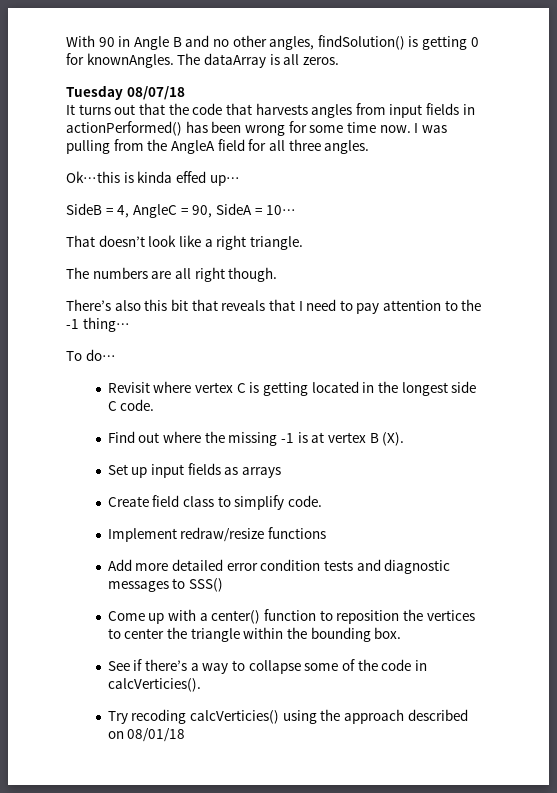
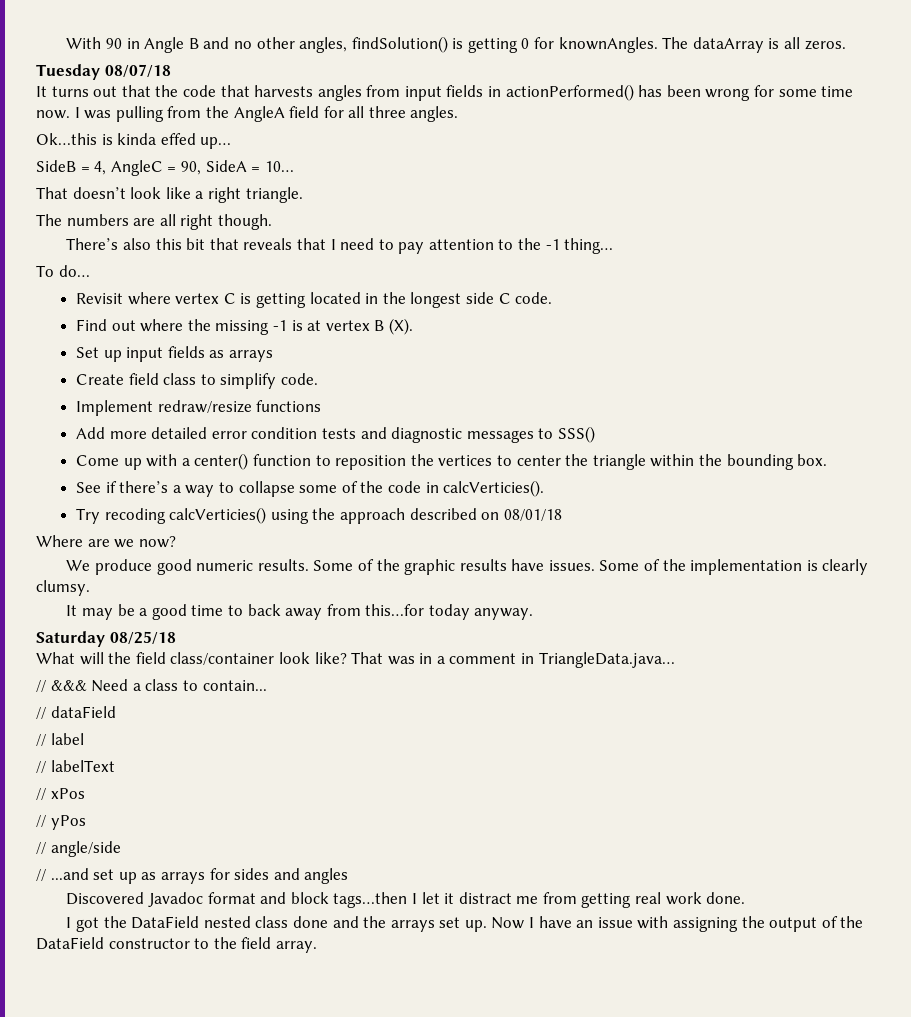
(186, 735) none -> [36,535,176,548] [66,559,869,575] [36,580,90,596] [66,604,534,620] [36,631,176,647] [36,652,675,668] [36,679,267,692] [36,706,116,719] [36,733,84,746] [36,760,115,773] [36,788,85,800] [36,815,86,830] [36,841,121,857] [36,868,349,884] [66,892,746,908] [66,916,864,932] [36,937,317,953] // Where are we now? // We produce good numeric results. Some of the graphic results have issues. Some of the implementation is clearly clumsy. // It may be a good time to back away from this…for today anyway. // Saturday 08/25/18 // What will the field class/container look like? That was in a comment in TriangleData.java… // // &&& Need a class to contain... // // dataField // // label // // labelText // // xPos // // yPos // // angle/side // // ...and set up as arrays for sides and angles // Discovered Javadoc format and block tags…then I let it distract me from getting real work done. // I got the DataField nested class done and the arrays set up. Now I have an issue with assigning the output of the DataField constructor to the field array.

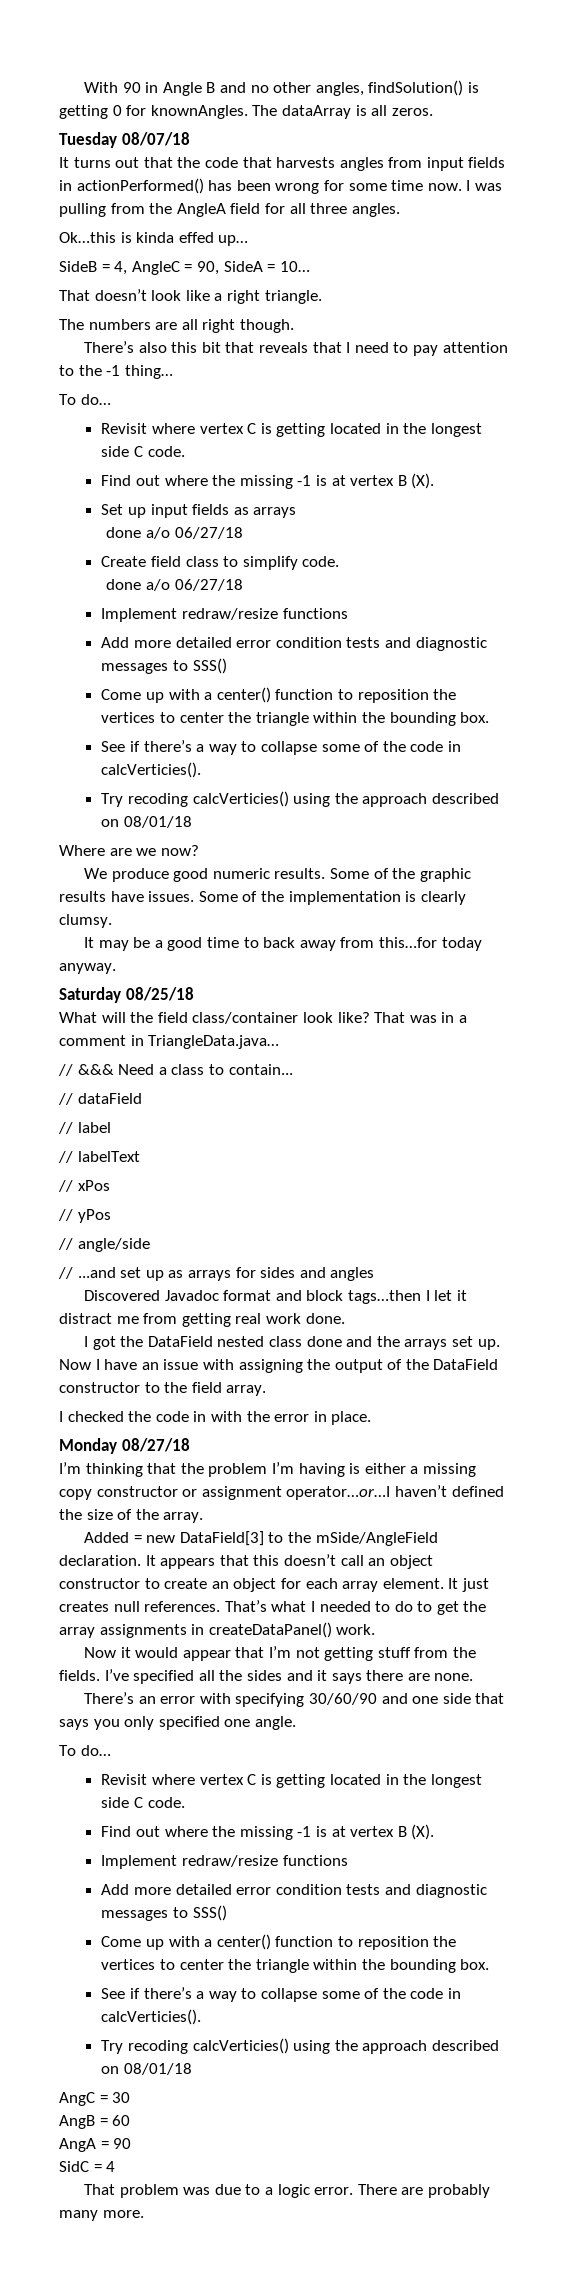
(274, 356) none -> [106,527,243,539] // done a/o 06/27/18
(319, 379) none -> [106,579,243,591] // done a/o 06/27/18
(317, 947) none -> [59,1411,372,1425] [59,1438,190,1454] [59,1462,476,1477] [59,1485,504,1500] [59,1509,204,1523] [84,1531,438,1546] [59,1554,433,1569] [59,1578,489,1592] [59,1600,487,1615] [59,1622,376,1638] [84,1646,476,1661] [59,1669,474,1684] [84,1692,505,1707] [59,1716,296,1730] [59,1745,111,1756] [101,1774,482,1788] [101,1797,185,1808] [101,1824,435,1840] [101,1855,348,1869] [101,1884,487,1898] [101,1905,227,1921] [101,1934,457,1950] [101,1959,490,1973] [101,1987,461,2002] [101,2009,202,2025] [101,2038,499,2054] [101,2063,192,2075] [59,2092,131,2106] [59,2115,131,2129] [59,2138,132,2152] [59,2161,116,2172] [84,2184,490,2198] [59,2210,144,2221] // I checked the code in with the error in place. // Monday 08/27/18 // I’m thinking that the problem I’m having is either a missing copy constructor or assignment operator…or…I haven’t defined the size of the array. // Added = new DataField[3] to the mSide/AngleField declaration. It appears that this doesn’t call an object constructor to create an object for each array element. It just creates null references. That’s what I needed to do to get the array assignments in createDataPanel() work. // Now it would appear that I’m not getting stuff from the fields. I’ve specified all the sides and it says there are none. // There’s an error with specifying 30/60/90 and one side that says you only specified one angle. // To do… // Revisit where vertex C is getting located in the longest side C code. // Find out where the missing -1 is at vertex B (X). // Implement redraw/resize functions // Add more detailed error condition tests and diagnostic messages to SSS() // Come up with a center() function to reposition the vertices to center the triangle within the bounding box. // See if there’s a way to collapse some of the code in calcVerticies(). // Try recoding calcVerticies() using the approach described on 08/01/18 // AngC = 30 // AngB = 60 // AngA = 90 // SidC = 4 // That problem was due to a logic error. There are probably many more.

